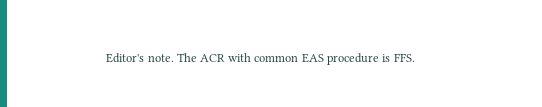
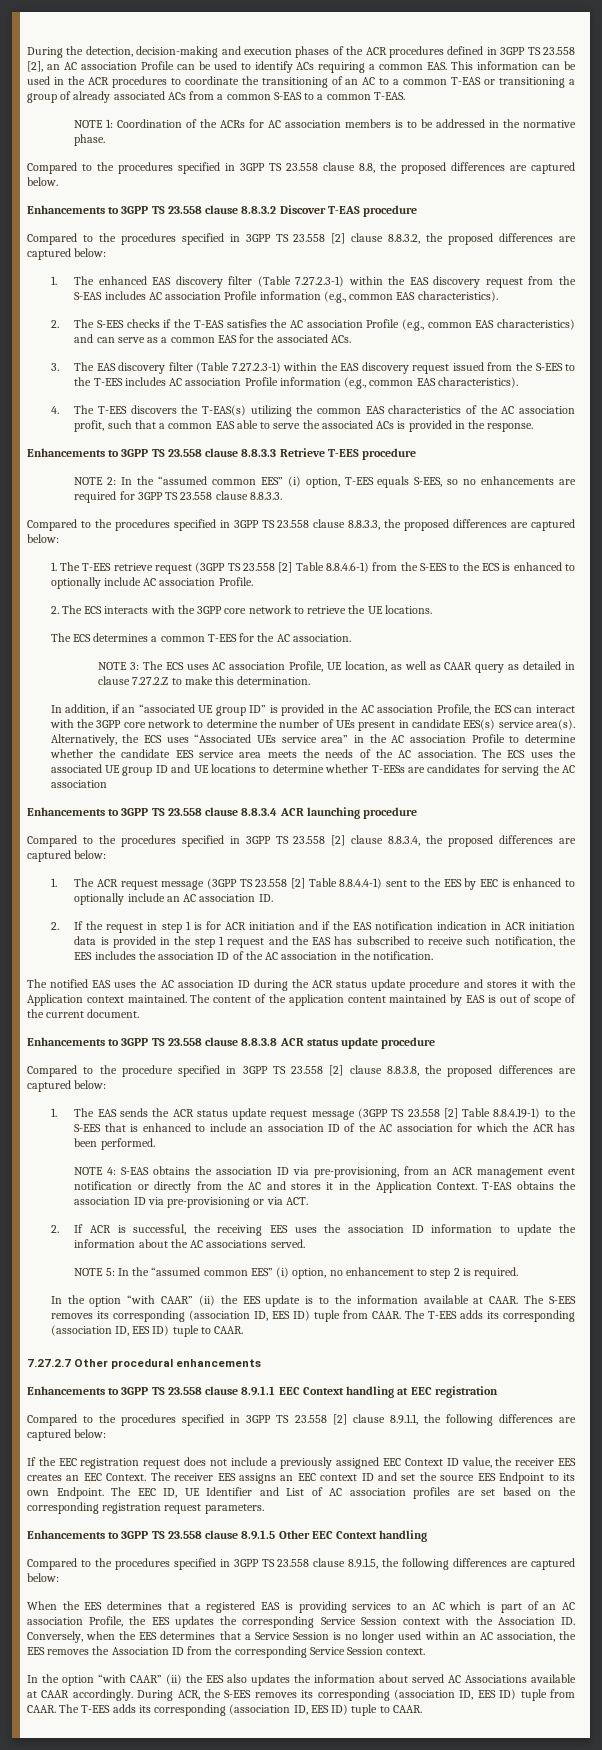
[106,53,415,65] Editor's note. The ACR with common EAS procedure is FFS. -> [27,46,575,58] [27,61,576,73] [27,76,576,88] [27,91,405,103] [74,119,577,128] [74,134,106,146] [27,162,575,174] [27,177,58,186] [27,205,418,217] [27,233,576,245] [27,248,107,260] [50,276,576,288] [74,291,498,303] [50,319,575,331] [74,334,351,343] [50,362,575,374] [74,377,518,389] [50,405,576,417] [74,420,534,432] [27,448,417,460] [74,476,577,488] [74,491,282,503] [27,519,575,531] [27,534,59,543] [50,562,575,574] [50,577,253,589] [50,605,432,614] [50,633,351,642] [98,661,575,673] [98,676,311,685] [50,704,575,716] [49,719,576,731] [50,734,576,746] [49,749,577,758] [50,764,576,776] [50,780,107,788] [27,807,418,819] [27,835,576,847] [27,850,107,862] [50,878,575,890] [74,893,273,905] [50,921,576,933] [74,936,576,948] [74,951,434,960] [27,979,576,991] [27,994,576,1006] [27,1009,140,1018] [27,1037,436,1049] [27,1065,576,1077] [27,1080,107,1092] [50,1108,577,1120] [74,1123,575,1132] [74,1138,155,1150] [74,1166,576,1178] [74,1181,576,1193] [74,1197,308,1208] [50,1224,576,1236] [74,1239,305,1248] [74,1267,518,1279] [50,1295,577,1307] [50,1310,575,1322] [50,1325,244,1337] [27,1359,262,1369] [27,1386,498,1398] [27,1414,576,1426] [27,1429,107,1441] [27,1457,576,1469] [27,1472,575,1484] [27,1487,576,1499] [27,1502,264,1514] [27,1530,428,1542] [27,1558,575,1570] [27,1573,59,1582] [27,1601,576,1613] [27,1616,575,1628] [27,1631,577,1643] [27,1646,426,1658] [27,1674,576,1686] [27,1689,575,1701] [27,1704,422,1716] During the detection, decision-making and execution phases of the ACR procedures defined in 3GPP TS 23.558 [2], an AC association Profile can be used to identify ACs requiring a common EAS. This information can be used in the ACR procedures to coordinate the transitioning of an AC to a common T-EAS or transitioning a group of already associated ACs from a common S-EAS to a common T-EAS. // NOTE 1: Coordination of the ACRs for AC association members is to be addressed in the normative phase. // Compared to the procedures specified in 3GPP TS 23.558 clause 8.8, the proposed differences are captured below. // Enhancements to 3GPP TS 23.558 clause 8.8.3.2 Discover T-EAS procedure // Compared to the procedures specified in 3GPP TS 23.558 [2] clause 8.8.3.2, the proposed differences are captured below: // 1. The enhanced EAS discovery filter (Table 7.27.2.3-1) within the EAS discovery request from the S-EAS includes AC association Profile information (e.g., common EAS characteristics). // 2. The S-EES checks if the T-EAS satisfies the AC association Profile (e.g., common EAS characteristics) and can serve as a common EAS for the associated ACs. // 3. The EAS discovery filter (Table 7.27.2.3-1) within the EAS discovery request issued from the S-EES to the T-EES includes AC association Profile information (e.g., common EAS characteristics). // 4. The T-EES discovers the T-EAS(s) utilizing the common EAS characteristics of the AC association profit, such that a common EAS able to serve the associated ACs is provided in the response. // Enhancements to 3GPP TS 23.558 clause 8.8.3.3 Retrieve T-EES procedure // NOTE 2: In the “assumed common EES” (i) option, T-EES equals S-EES, so no enhancements are required for 3GPP TS 23.558 clause 8.8.3.3. // Compared to the procedures specified in 3GPP TS 23.558 clause 8.8.3.3, the proposed differences are captured below: // 1. The T-EES retrieve request (3GPP TS 23.558 [2] Table 8.8.4.6-1) from the S-EES to the ECS is enhanced to optionally include AC association Profile. // 2. The ECS interacts with the 3GPP core network to retrieve the UE locations. // The ECS determines a common T-EES for the AC association. // NOTE 3: The ECS uses AC association Profile, UE location, as well as CAAR query as detailed in clause 7.27.2.Z to make this determination. // In addition, if an “associated UE group ID” is provided in the AC association Profile, the ECS can interact with the 3GPP core network to determine the number of UEs present in candidate EES(s) service area(s). Alternatively, the ECS uses “Associated UEs service area” in the AC association Profile to determine whether the candidate EES service area meets the needs of the AC association. The ECS uses the associated UE group ID and UE locations to determine whether T-EESs are candidates for serving the AC association // Enhancements to 3GPP TS 23.558 clause 8.8.3.4 ACR launching procedure // Compared to the procedures specified in 3GPP TS 23.558 [2] clause 8.8.3.4, the proposed differences are captured below: // 1. The ACR request message (3GPP TS 23.558 [2] Table 8.8.4.4-1) sent to the EES by EEC is enhanced to optionally include an AC association ID. // 2. If the request in step 1 is for ACR initiation and if the EAS notification indication in ACR initiation data is provided in the step 1 request and the EAS has subscribed to receive such notification, the EES includes the association ID of the AC association in the notification. // The notified EAS uses the AC association ID during the ACR status update procedure and stores it with the Application context maintained. The content of the application content maintained by EAS is out of scope of the current document. // Enhancements to 3GPP TS 23.558 clause 8.8.3.8 ACR status update procedure // Compared to the procedure specified in 3GPP TS 23.558 [2] clause 8.8.3.8, the proposed differences are captured below: // 1. The EAS sends the ACR status update request message (3GPP TS 23.558 [2] Table 8.8.4.19-1) to the S-EES that is enhanced to include an association ID of the AC association for which the ACR has been performed. // NOTE 4: S-EAS obtains the association ID via pre-provisioning, from an ACR management event notification or directly from the AC and stores it in the Application Context. T-EAS obtains the association ID via pre-provisioning or via ACT. // 2. If ACR is successful, the receiving EES uses the association ID information to update the information about the AC associations served. // NOTE 5: In the “assumed common EES” (i) option, no enhancement to step 2 is required. // In the option “with CAAR” (ii) the EES update is to the information available at CAAR. The S-EES removes its corresponding (association ID, EES ID) tuple from CAAR. The T-EES adds its corresponding (association ID, EES ID) tuple to CAAR. // 7.27.2.7 Other procedural enhancements // Enhancements to 3GPP TS 23.558 clause 8.9.1.1 EEC Context handling at EEC registration // Compared to the procedures specified in 3GPP TS 23.558 [2] clause 8.9.1.1, the following differences are captured below: // If the EEC registration request does not include a previously assigned EEC Context ID value, the receiver EES creates an EEC Context. The receiver EES assigns an EEC context ID and set the source EES Endpoint to its own Endpoint. The EEC ID, UE Identifier and List of AC association profiles are set based on the corresponding registration request parameters. // Enhancements to 3GPP TS 23.558 clause 8.9.1.5 Other EEC Context handling // Compared to the procedures specified in 3GPP TS 23.558 clause 8.9.1.5, the following differences are captured below: // When the EES determines that a registered EAS is providing services to an AC which is part of an AC association Profile, the EES updates the corresponding Service Session context with the Association ID. Conversely, when the EES determines that a Service Session is no longer used within an AC association, the EES removes the Association ID from the corresponding Service Session context. // In the option “with CAAR” (ii) the EES also updates the information about served AC Associations available at CAAR accordingly. During ACR, the S-EES removes its corresponding (association ID, EES ID) tuple from CAAR. The T-EES adds its corresponding (association ID, EES ID) tuple to CAAR.

